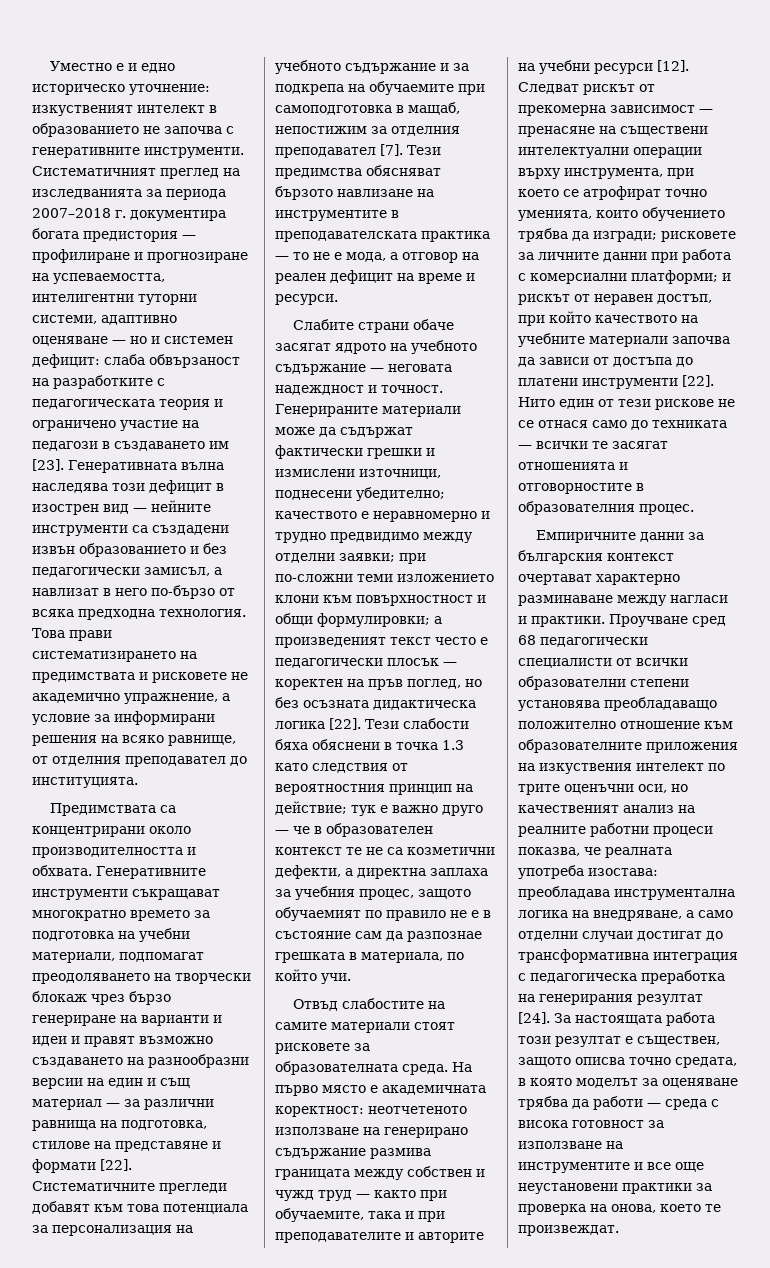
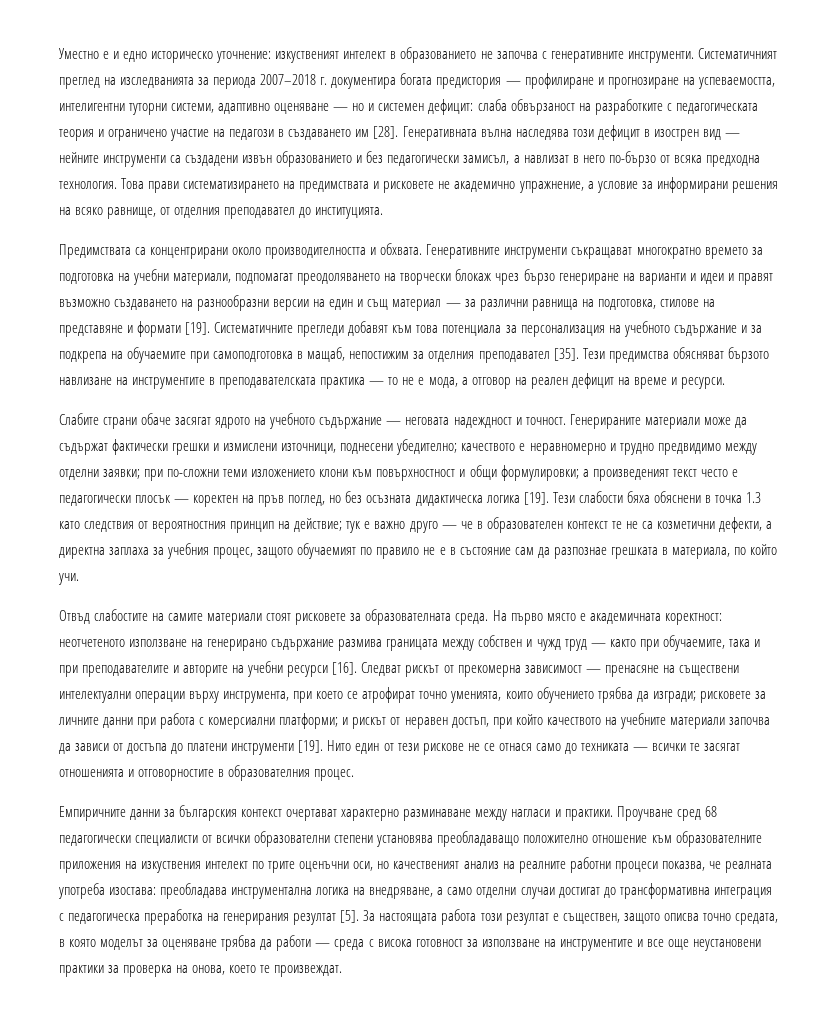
[32,459,64,471] [23]. -> [373,126,399,139] [28].
[100,1159,132,1171] [22]. -> [185,322,211,335] [19].
[380,144,403,156] [7]. -> [553,348,579,361] [35].
[329,718,361,730] [22]. -> [523,492,549,505] [19].
[657,60,689,72] [12]. -> [332,662,358,675] [16].
[682,375,714,387] [22]. -> [298,740,324,753] [19].
[518,1012,550,1024] [24]. -> [340,910,360,923] [5].

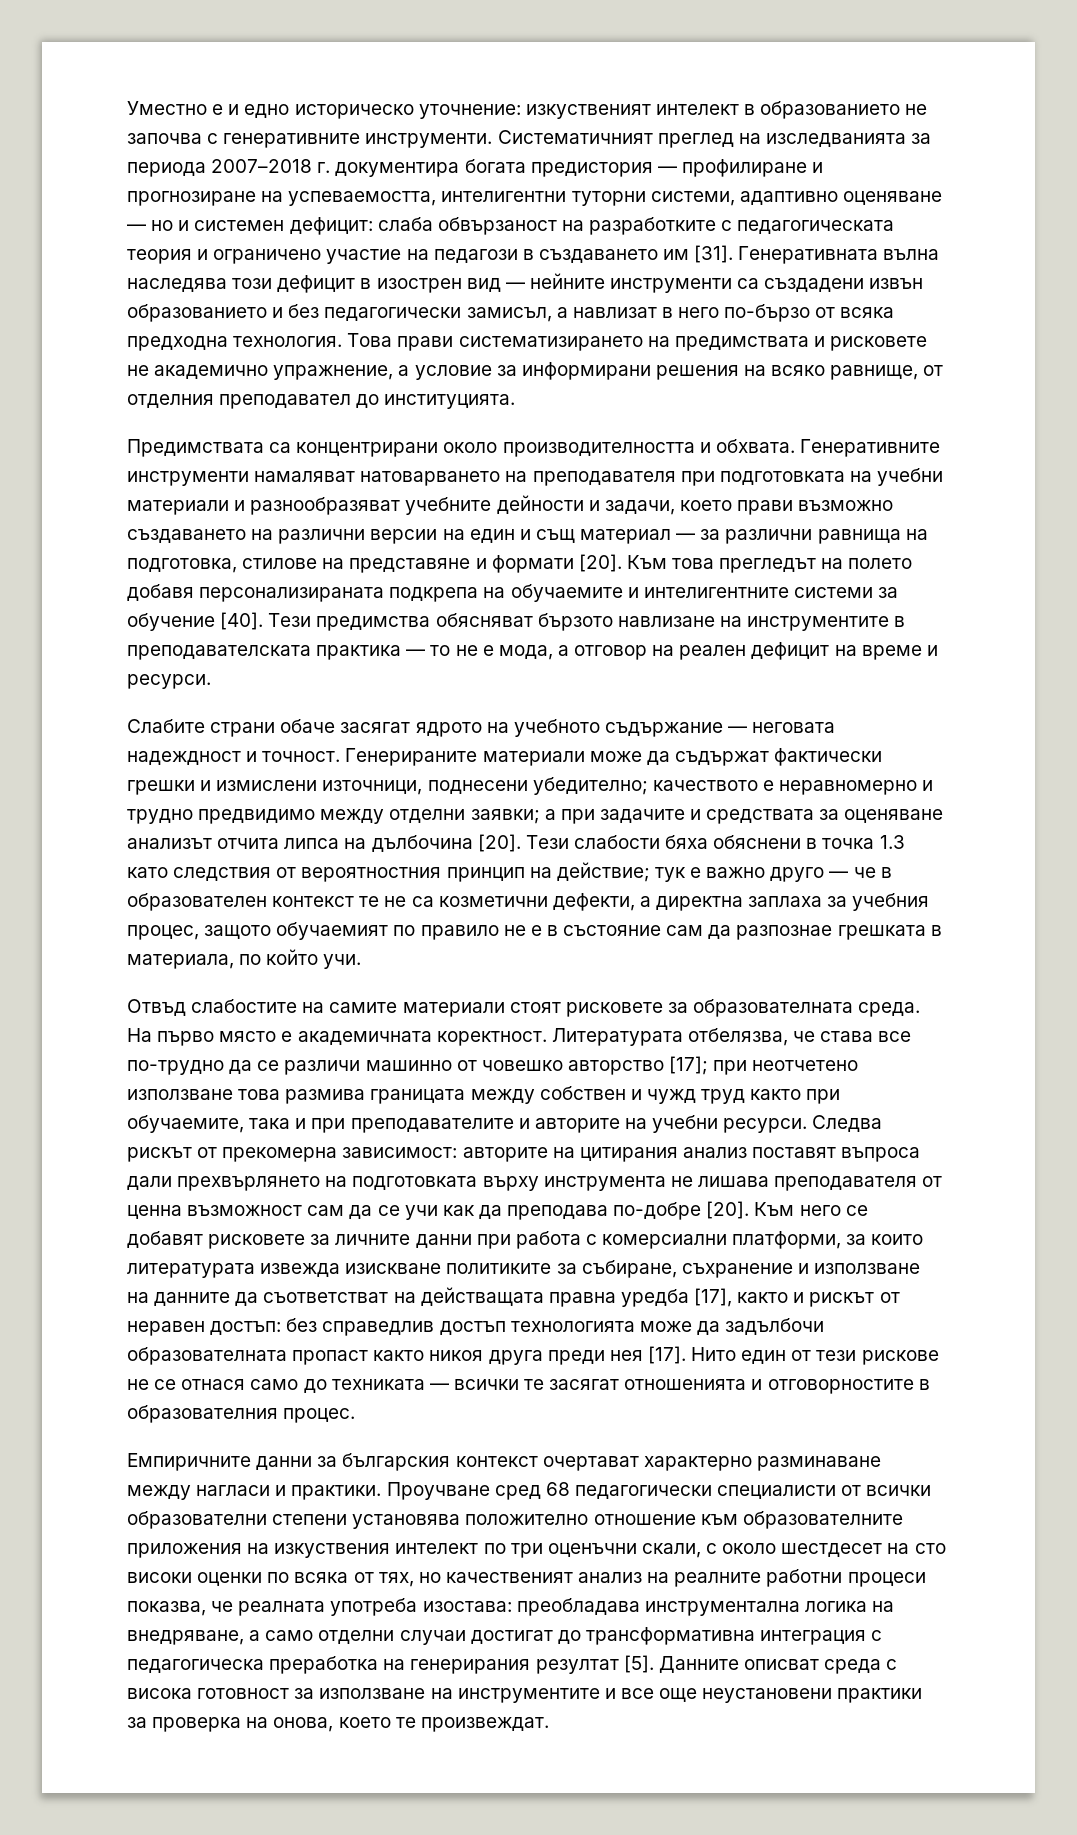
[373,126,399,139] [28]. -> [694,245,734,263] [31].
[571,247,763,259] [59,269,773,285] съкращават многократно времето за подготовка на учебни материали, подпомагат преодоляването на творчески блокаж чрез бързо генериране на варианти и идеи и правят -> [254,468,944,486] [127,495,794,515] намаляват натоварването на преподавателя при подготовката на учебни материали и разнообразяват учебните дейности и задачи, което прави
[197,295,270,311] разнообразни -> [278,529,366,544] различни
[185,321,762,337] [59,347,579,363] [19]. Систематичните прегледи добавят към това потенциала за персонализация на учебното съдържание и за подкрепа на обучаемите при самоподготовка в мащаб, непостижим за отделния преподавател [35]. -> [578,554,913,573] [127,584,899,602] [127,612,264,631] [20]. Към това прегледът на полето добавя персонализираната подкрепа на обучаемите и интелигентните системи за обучение [40].
[144,465,738,481] [59,491,549,507] при по-сложни теми изложението клони към повърхностност и общи формулировки; а произведеният текст често е педагогически плосък — коректен на пръв поглед, но без осъзната дидактическа логика [19]. -> [544,809,944,824] [127,834,521,852] а при задачите и средствата за оценяване анализът отчита липса на дълбочина [20].
[664,613,722,625] [59,639,335,651] коректност: неотчетеното използване на генерирано съдържание -> [436,1028,912,1046] [127,1056,859,1075] [127,1089,281,1100] коректност. Литературата отбелязва, че става все по-трудно да се различи машинно от човешко авторство [17]; при неотчетено използване това
[590,643,606,647] — -> (746, 1096) none
[287,662,739,677] [59,687,696,703] ресурси [16]. Следват рискът от прекомерна зависимост — пренасяне на съществени интелектуални операции върху инструмента, при което се атрофират точно уменията, които обучението трябва да изгради; -> [723,1115,883,1133] [127,1147,921,1162] [127,1176,943,1191] [127,1201,868,1220] [127,1231,203,1248] ресурси. Следва рискът от прекомерна зависимост: авторите на цитирания анализ поставят въпроса дали прехвърлянето на подготовката върху инструмента не лишава преподавателя от ценна възможност сам да се учи как да преподава по-добре [20]. Към него се добавят
[279,713,770,729] [59,740,324,755] платформи; и рискът от неравен достъп, при който качеството на учебните материали започва да зависи от достъпа до платени инструменти [19]. -> [732,1231,924,1249] [127,1260,921,1278] [127,1287,900,1307] [127,1318,825,1336] [127,1346,686,1365] платформи, за които литературата извежда изискване политиките за събиране, съхранение и използване на данните да съответстват на действащата правна уредба [17], както и рискът от неравен достъп: без справедлив достъп технологията може да задълбочи образователната пропаст както никоя друга преди нея [17].
[437,831,520,847] преобладаващо -> (461, 1521) none
[268,861,374,873] трите оценъчни оси, -> [510,1543,946,1558] [127,1572,414,1587] три оценъчни скали, с около шестдесет на сто високи оценки по всяка от тях,
[363,909,778,925] [59,935,331,951] За настоящата работа този резултат е съществен, защото описва точно средата, в която моделът за оценяване трябва да работи — -> [658,1656,819,1673] Данните описват

